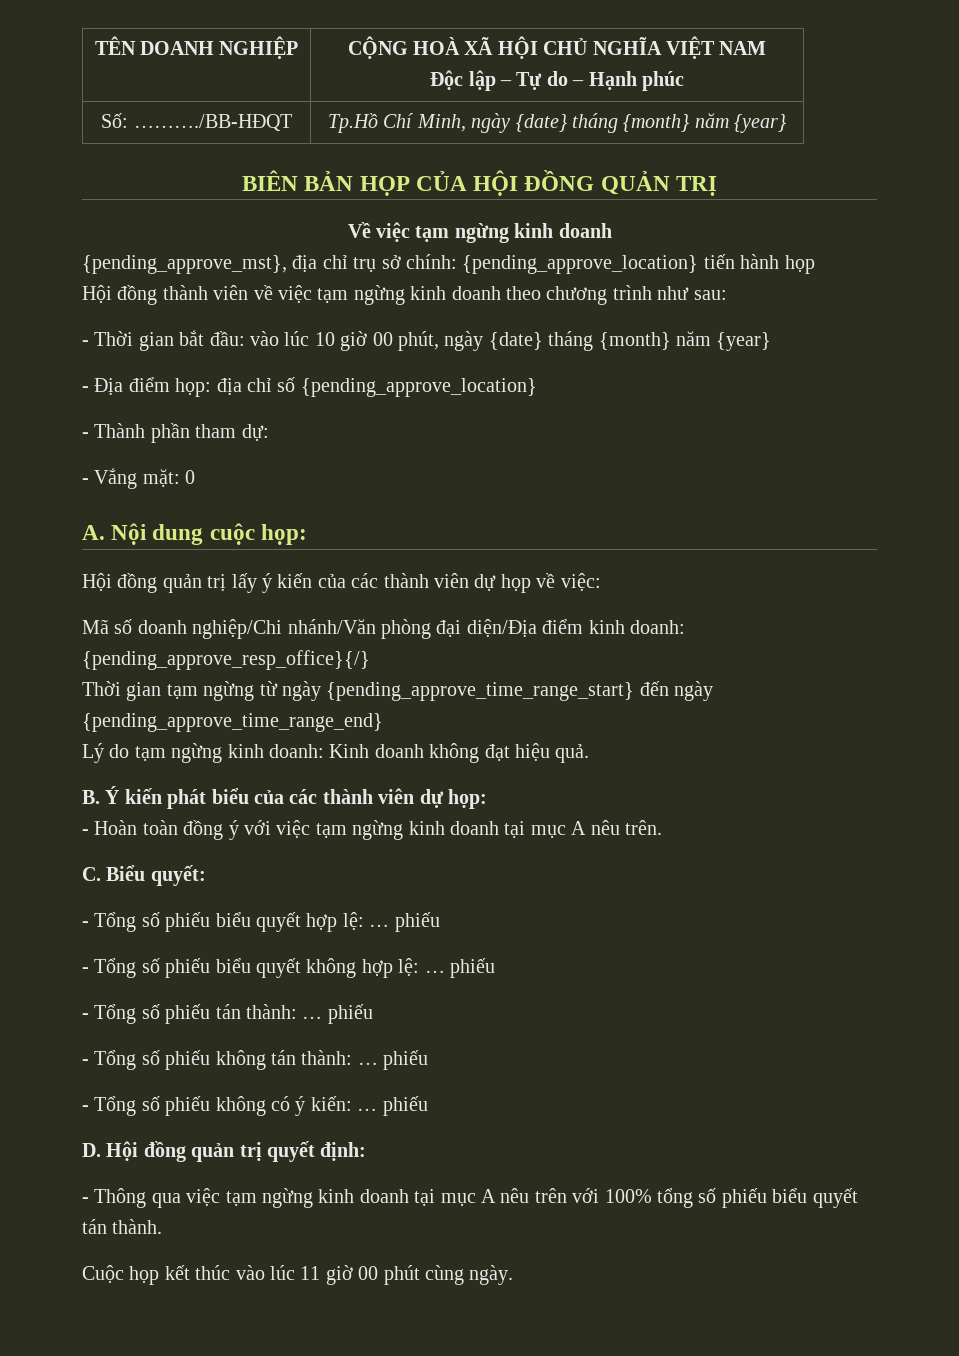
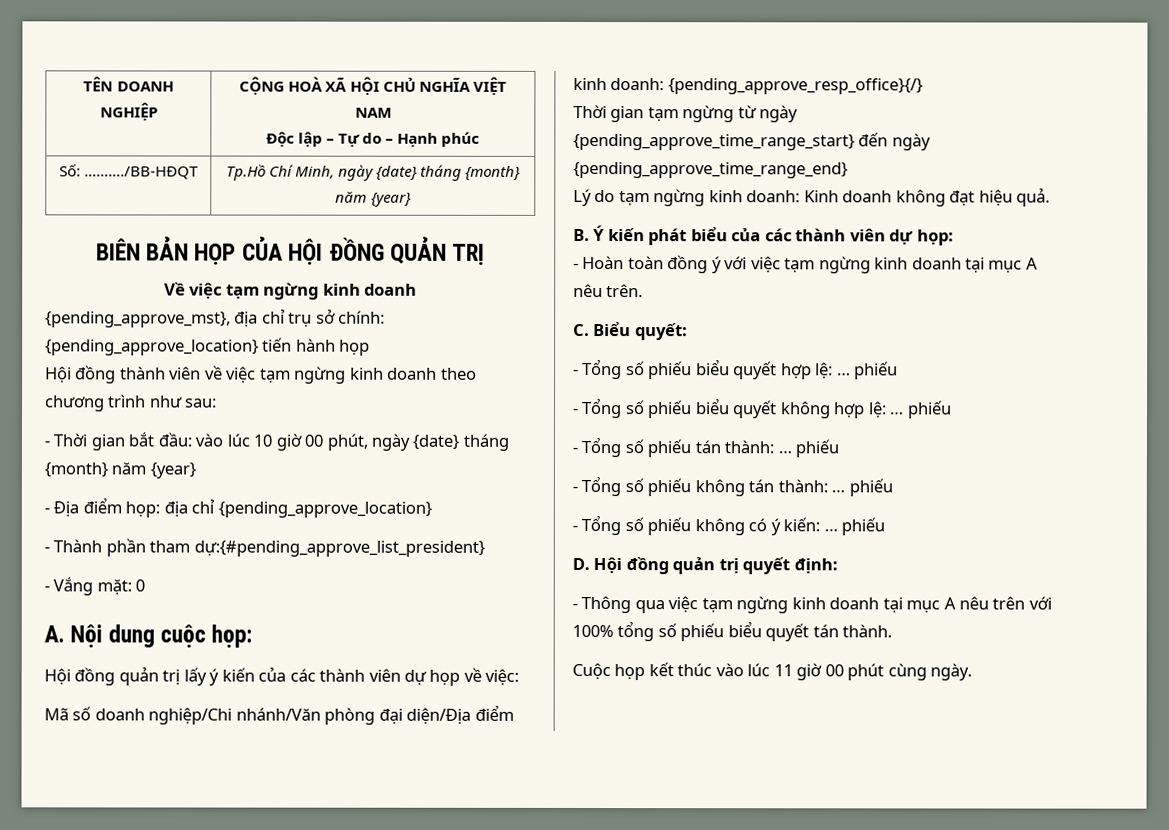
[277,377,296,392] số -> (215, 506) none
[241,424,269,441] dự: -> [193,540,485,557] dự:{#pending_approve_list_president}

